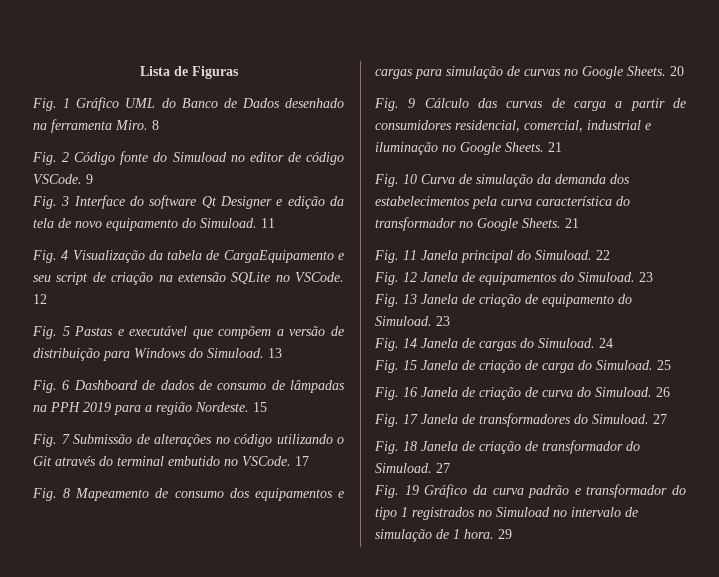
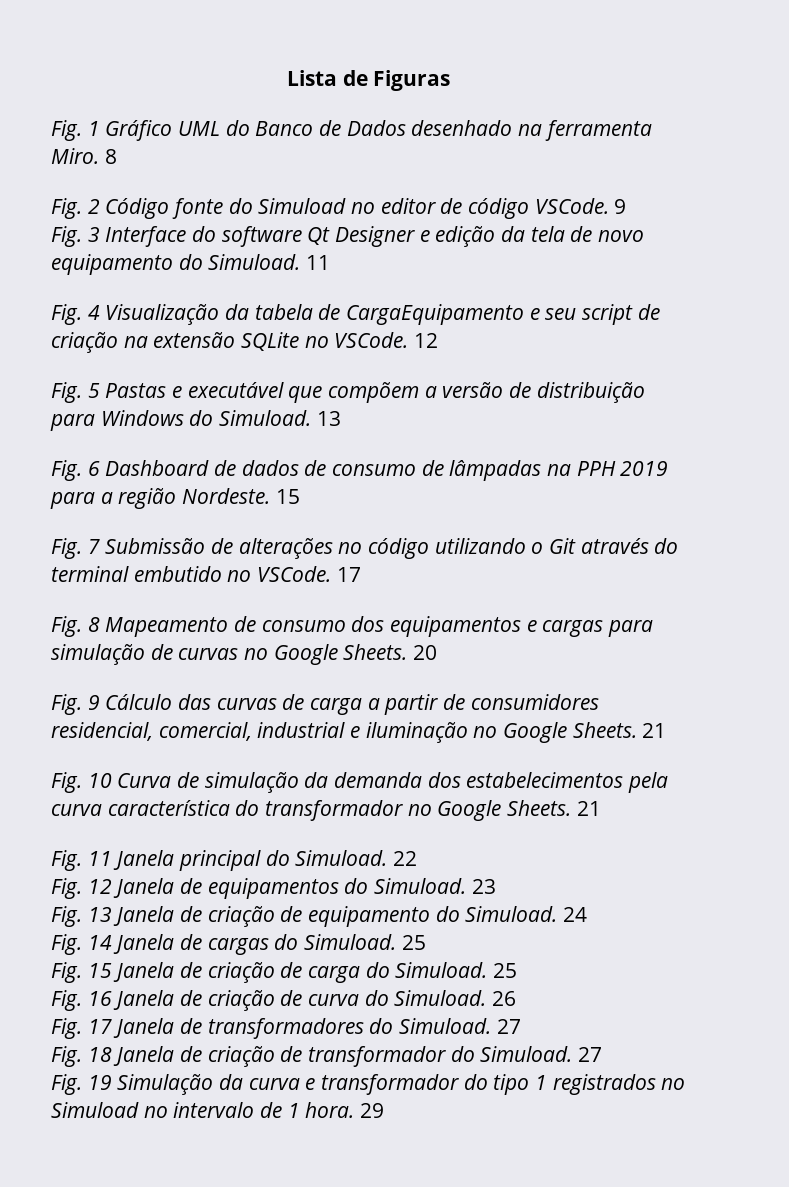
[436,316,450,326] 23 -> [563,907,588,922] 24
[599,338,613,348] 24 -> [401,935,426,950] 25
[424,484,468,498] Gráfico -> [117,1074,214,1095] Simulação
[528,485,570,498] padrão -> (300, 1084) none
[375,529,449,542] simulação de -> (283, 1110) none

